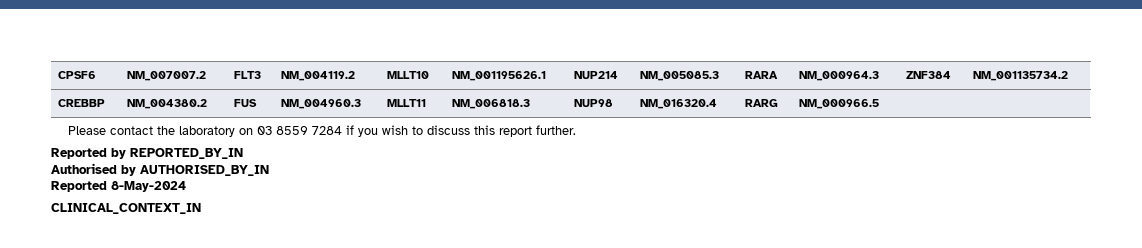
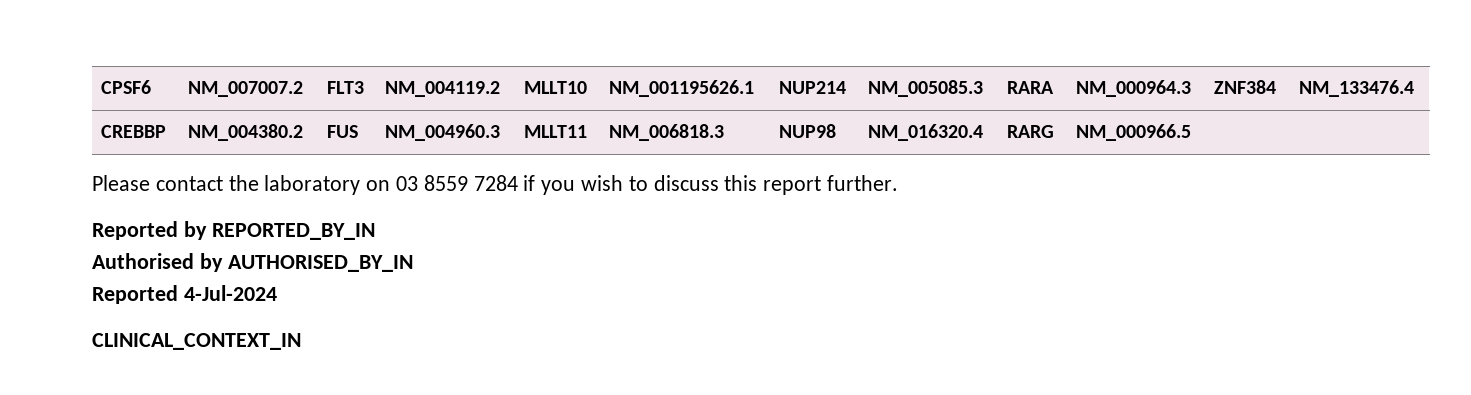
[973,71,1069,81] NM_001135734.2 -> [1299,80,1415,97] NM_133476.4
[111,181,186,192] 8-May-2024 -> [183,285,277,301] 4-Jul-2024

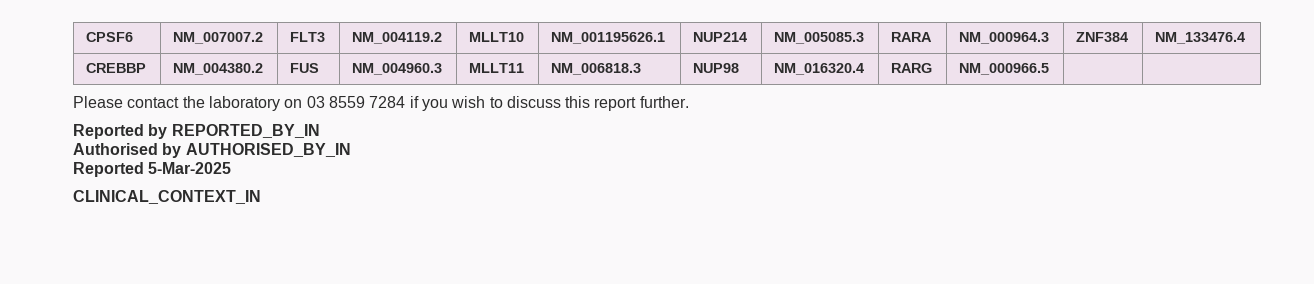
[183,285,277,301] 4-Jul-2024 -> [148,162,232,174] 5-Mar-2025

